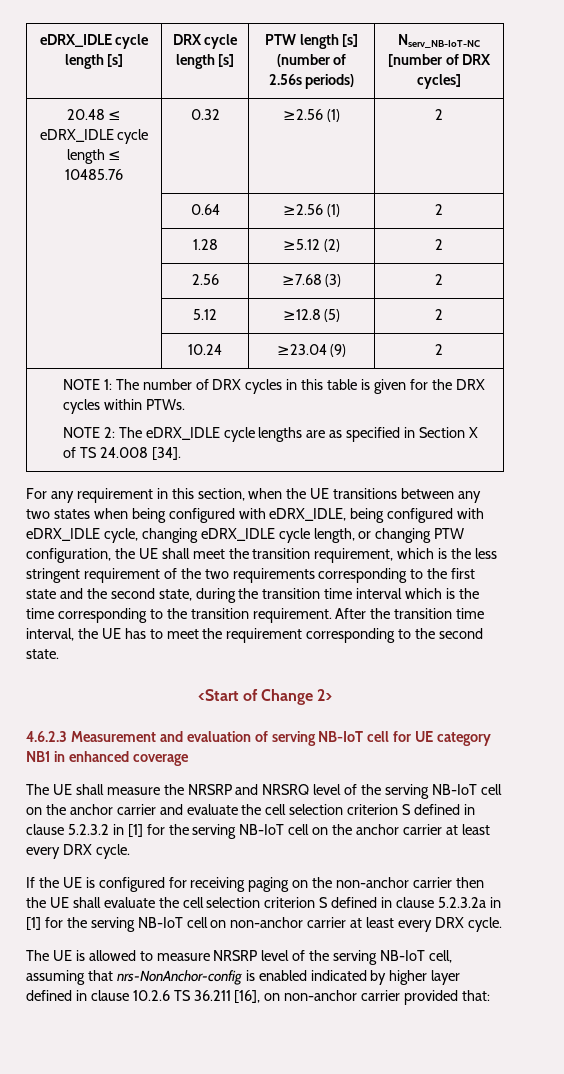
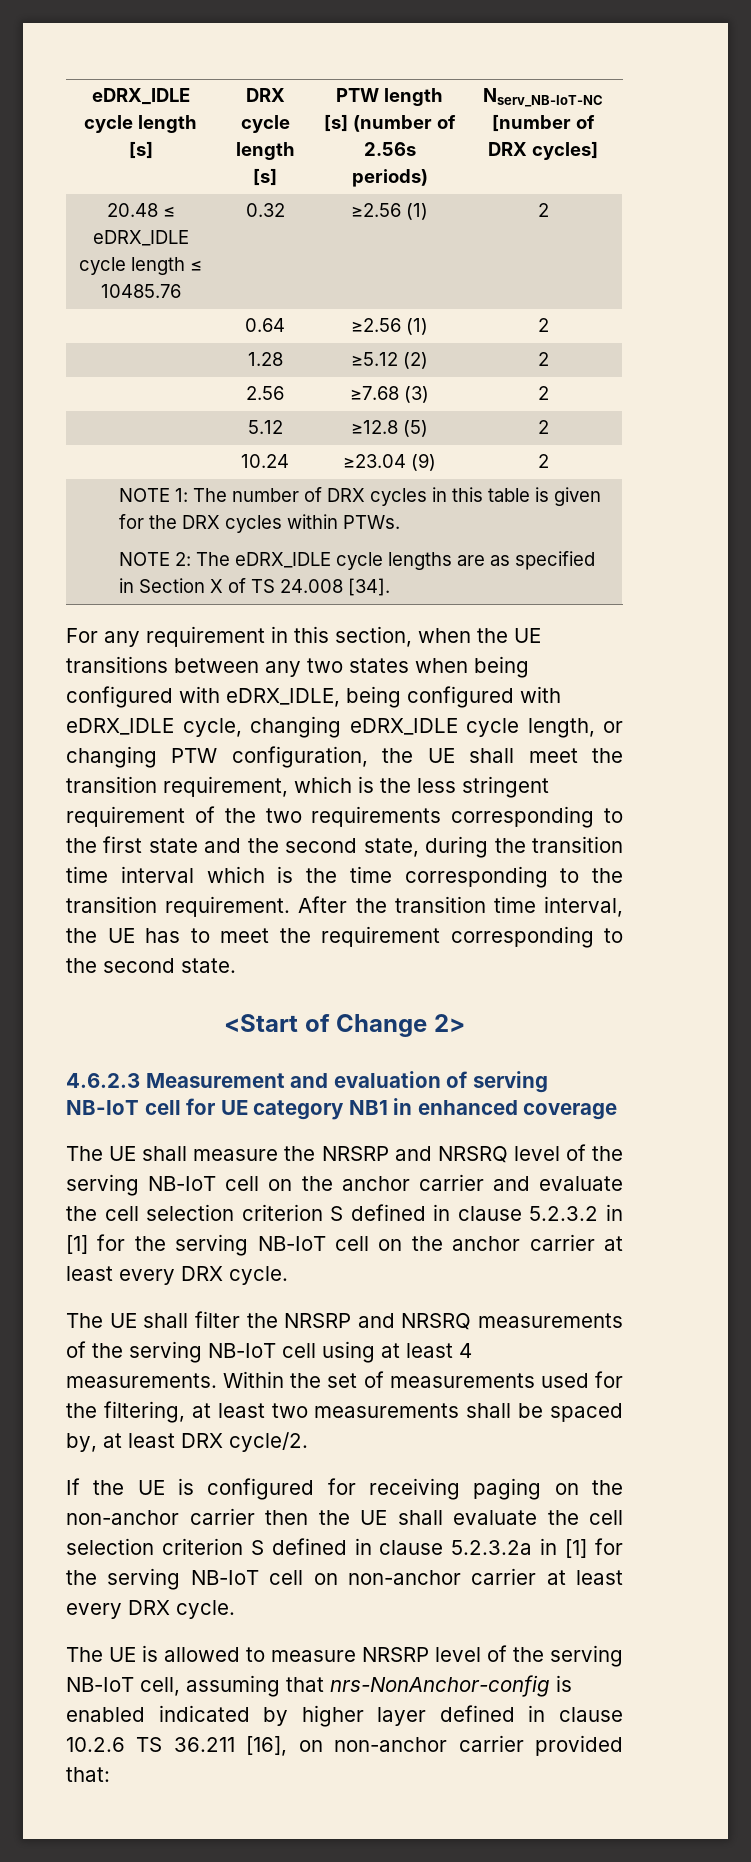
(130, 851) none -> [66,1311,623,1330] [66,1341,472,1363] [66,1371,623,1388] [66,1401,623,1423] [66,1432,308,1452] // The UE shall filter the NRSRP and NRSRQ measurements of the serving NB-IoT cell using at least 4 measurements. Within the set of measurements used for the filtering, at least two measurements shall be spaced by, at least DRX cycle/2.

